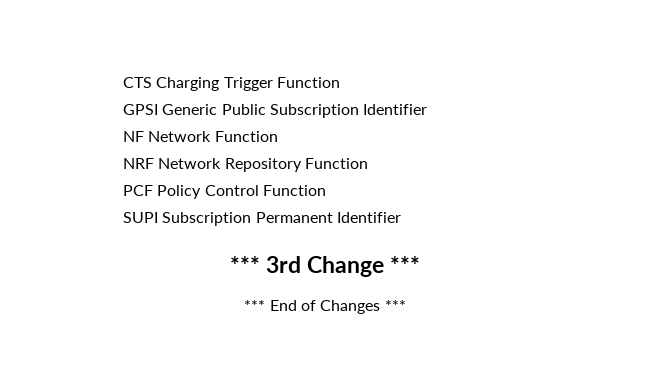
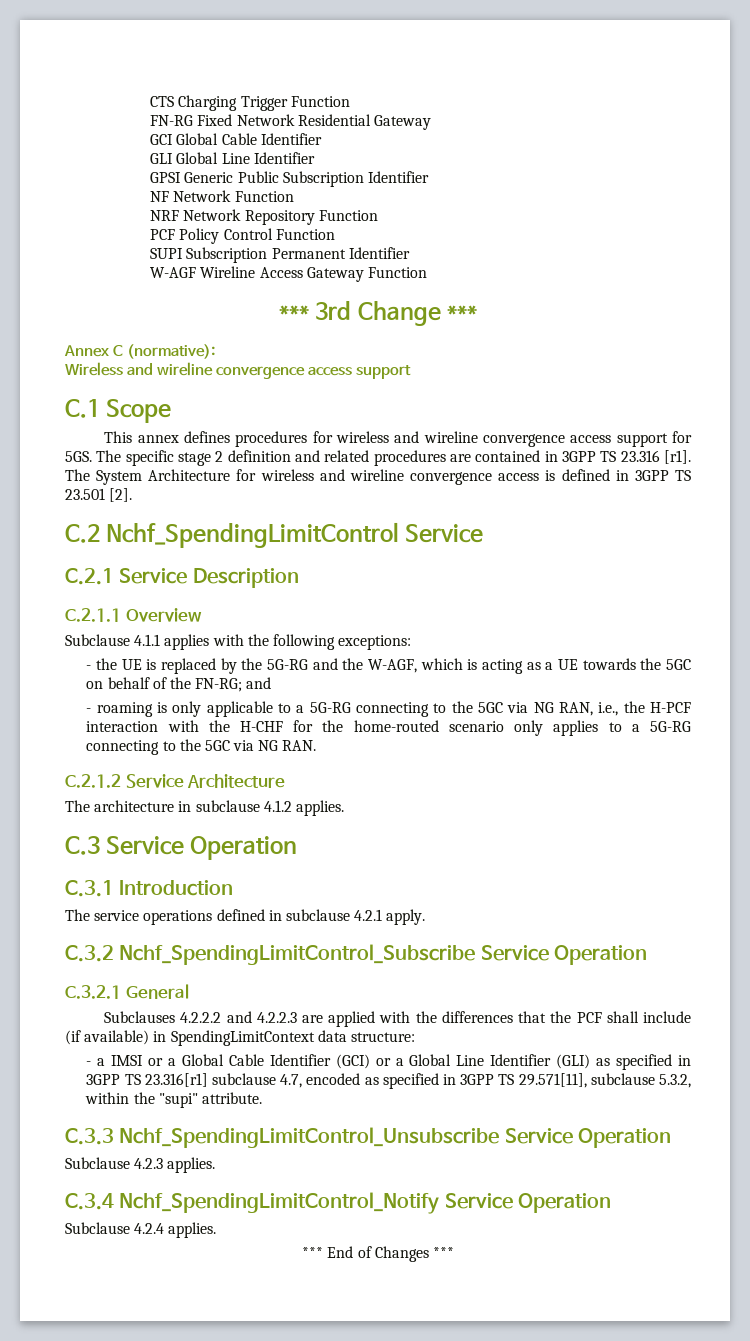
(341, 82) none -> [150,114,432,130] [150,133,322,145] [150,152,315,164] // FN-RG Fixed Network Residential Gateway // GCI Global Cable Identifier // GLI Global Line Identifier
(402, 217) none -> [150,266,428,282] // W-AGF Wireline Access Gateway Function
(421, 264) none -> [64,344,215,359] [65,362,411,379] [65,399,172,423] [104,431,692,447] [65,450,692,466] [65,469,691,485] [65,488,133,502] [65,522,484,548] [65,568,299,588] [65,608,202,622] [65,634,412,650] [86,658,691,674] [86,677,272,692] [86,701,692,717] [86,720,691,736] [86,739,317,755] [65,774,286,788] [65,800,344,816] [65,836,298,860] [65,880,234,897] [65,909,426,925] [65,944,647,965] [65,984,189,999] [104,1011,691,1027] [65,1030,415,1046] [86,1054,691,1070] [86,1073,691,1089] [85,1092,262,1108] [65,1127,671,1148] [65,1157,216,1173] [65,1192,611,1214] [65,1222,217,1238] // Annex C (normative): // Wireless and wireline convergence access support // C.1 Scope // This annex defines procedures for wireless and wireline convergence access support for 5GS. The specific stage 2 definition and related procedures are contained in 3GPP TS 23.316 [r1]. The System Architecture for wireless and wireline convergence access is defined in 3GPP TS 23.501 [2]. // C.2 Nchf_SpendingLimitControl Service // C.2.1 Service Description // C.2.1.1 Overview // Subclause 4.1.1 applies with the following exceptions: // - the UE is replaced by the 5G-RG and the W-AGF, which is acting as a UE towards the 5GC on behalf of the FN-RG; and // - roaming is only applicable to a 5G-RG connecting to the 5GC via NG RAN, i.e., the H-PCF interaction with the H-CHF for the home-routed scenario only applies to a 5G-RG connecting to the 5GC via NG RAN. // C.2.1.2 Service Architecture // The architecture in subclause 4.1.2 applies. // C.3 Service Operation // C.3.1 Introduction // The service operations defined in subclause 4.2.1 apply. // C.3.2 Nchf_SpendingLimitControl_Subscribe Service Operation // C.3.2.1 General // Subclauses 4.2.2.2 and 4.2.2.3 are applied with the differences that the PCF shall include (if available) in SpendingLimitContext data structure: // - a IMSI or a Global Cable Identifier (GCI) or a Global Line Identifier (GLI) as specified in 3GPP TS 23.316[r1] subclause 4.7, encoded as specified in 3GPP TS 29.571[11], subclause 5.3.2, within the "supi" attribute. // C.3.3 Nchf_SpendingLimitControl_Unsubscribe Service Operation // Subclause 4.2.3 applies. // C.3.4 Nchf_SpendingLimitControl_Notify Service Operation // Subclause 4.2.4 applies.

